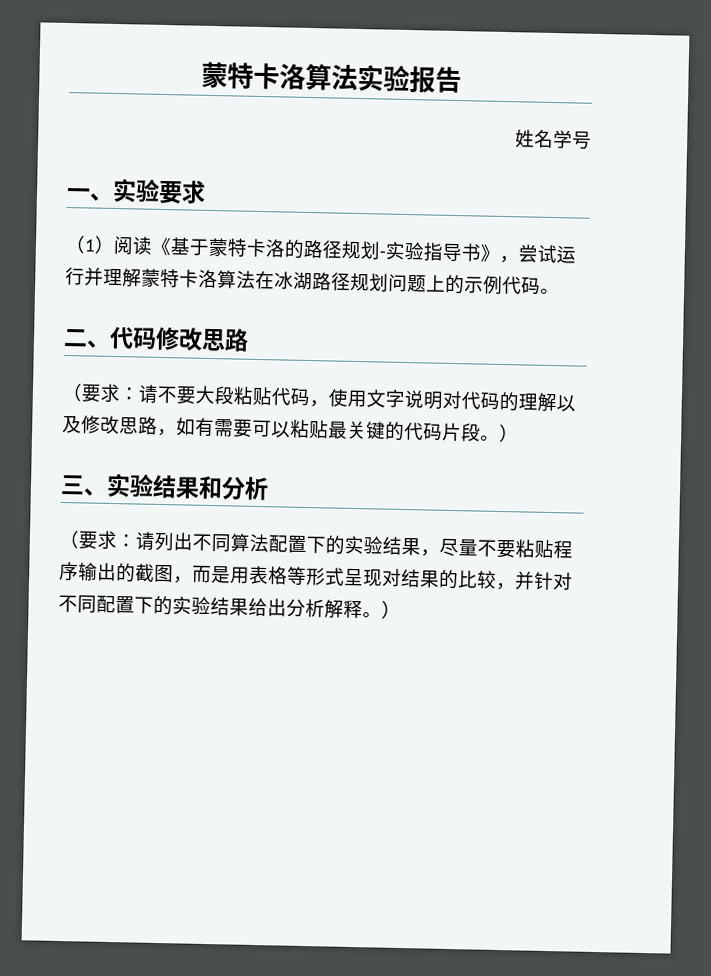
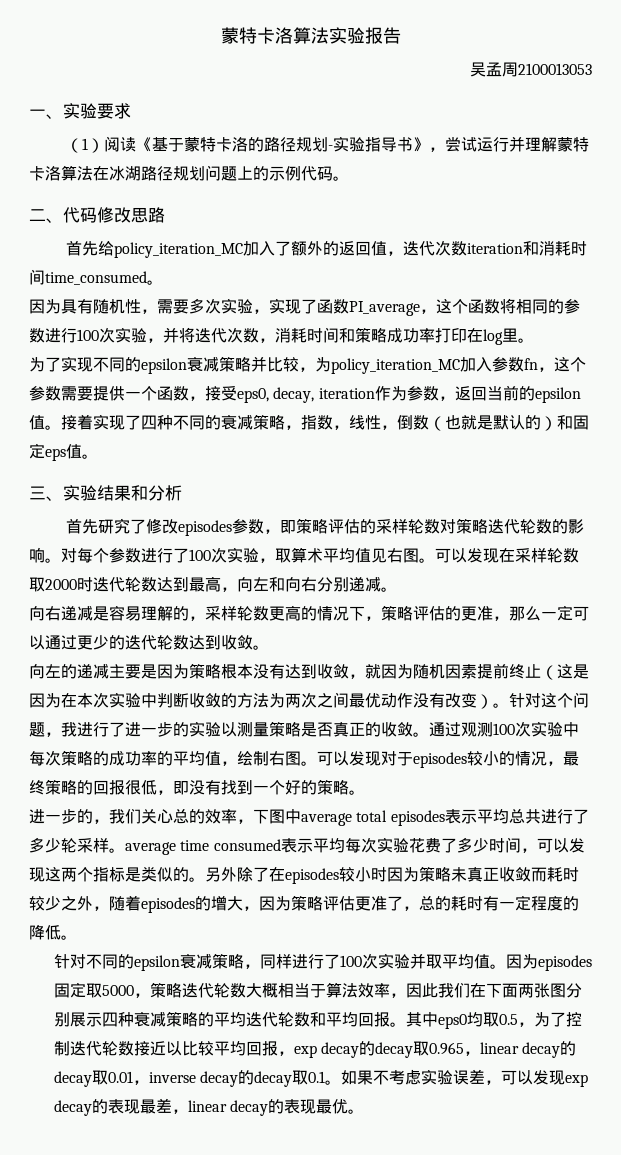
[515,129,592,150] 姓名学号 -> [470,62,592,77] 吴孟周2100013053
[62,382,576,413] [62,414,519,443] （要求：请不要大段粘贴代码，使用文字说明对代码的理解以及修改思路，如有需要可以粘贴最关键的代码片段。） -> [65,240,587,258] [29,269,163,285] [29,298,580,316] [29,327,534,345] [29,356,586,374] [29,385,581,403] [29,414,589,431] [29,443,98,461] 首先给policy_iteration_MC加入了额外的返回值，迭代次数iteration和消耗时间time_consumed。 // 因为具有随机性，需要多次实验，实现了函数PI_average，这个函数将相同的参数进行100次实验，并将迭代次数，消耗时间和策略成功率打印在log里。 // 为了实现不同的epsilon衰减策略并比较，为policy_iteration_MC加入参数fn，这个参数需要提供一个函数，接受eps0, decay, iteration作为参数，返回当前的epsilon值。接着实现了四种不同的衰减策略，指数，线性，倒数（也就是默认的）和固定eps值。
[59,529,573,559] [59,561,573,591] [58,594,401,619] （要求：请列出不同算法配置下的实验结果，尽量不要粘贴程序输出的截图，而是用表格等形式呈现对结果的比较，并针对不同配置下的实验结果给出分析解释。） -> [65,518,584,536] [29,547,579,563] [29,576,397,592] [29,605,589,621] [29,635,269,650] [29,663,589,680] [29,692,589,709] [29,721,579,737] [29,750,579,768] [29,779,365,795] [29,809,589,826] [29,837,585,855] [29,866,579,884] [29,895,579,913] [29,925,77,940] [53,953,592,971] [53,982,582,998] [53,1011,582,1029] [53,1041,577,1058] [53,1069,588,1087] [53,1098,364,1116] 首先研究了修改episodes参数，即策略评估的采样轮数对策略迭代轮数的影响。对每个参数进行了100次实验，取算术平均值见右图。可以发现在采样轮数取2000时迭代轮数达到最高，向左和向右分别递减。 // 向右递减是容易理解的，采样轮数更高的情况下，策略评估的更准，那么一定可以通过更少的迭代轮数达到收敛。 // 向左的递减主要是因为策略根本没有达到收敛，就因为随机因素提前终止（这是因为在本次实验中判断收敛的方法为两次之间最优动作没有改变）。针对这个问题，我进行了进一步的实验以测量策略是否真正的收敛。通过观测100次实验中每次策略的成功率的平均值，绘制右图。可以发现对于episodes较小的情况，最终策略的回报很低，即没有找到一个好的策略。 // 进一步的，我们关心总的效率，下图中average total episodes表示平均总共进行了多少轮采样。average time consumed表示平均每次实验花费了多少时间，可以发现这两个指标是类似的。另外除了在episodes较小时因为策略未真正收敛而耗时较少之外，随着episodes的增大，因为策略评估更准了，总的耗时有一定程度的降低。 // 针对不同的epsilon衰减策略，同样进行了100次实验并取平均值。因为episodes固定取5000，策略迭代轮数大概相当于算法效率，因此我们在下面两张图分别展示四种衰减策略的平均迭代轮数和平均回报。其中eps0均取0.5，为了控制迭代轮数接近以比较平均回报，exp decay的decay取0.965，linear decay的decay取0.01，inverse decay的decay取0.1。如果不考虑实验误差，可以发现exp decay的表现最差，linear decay的表现最优。

